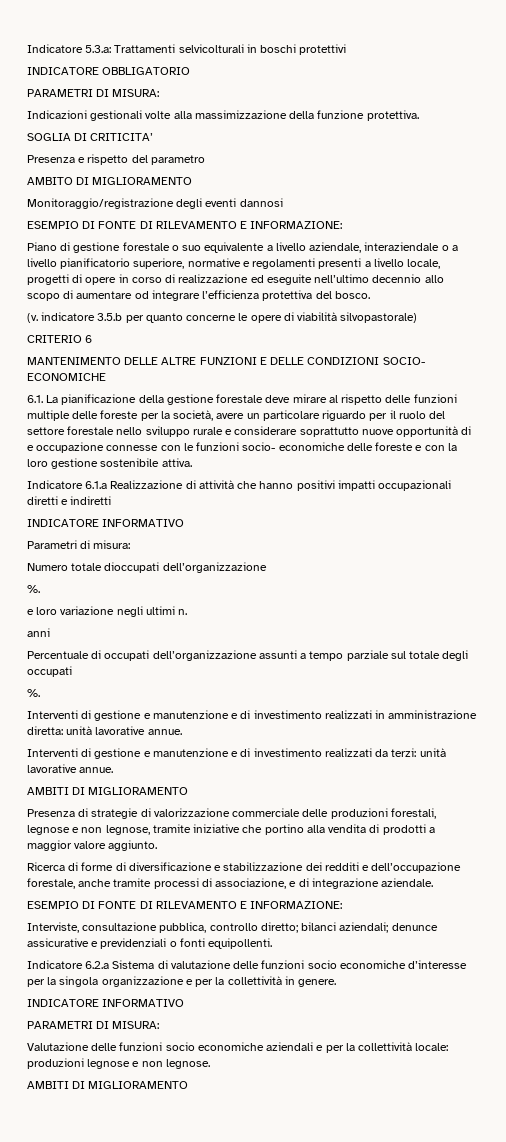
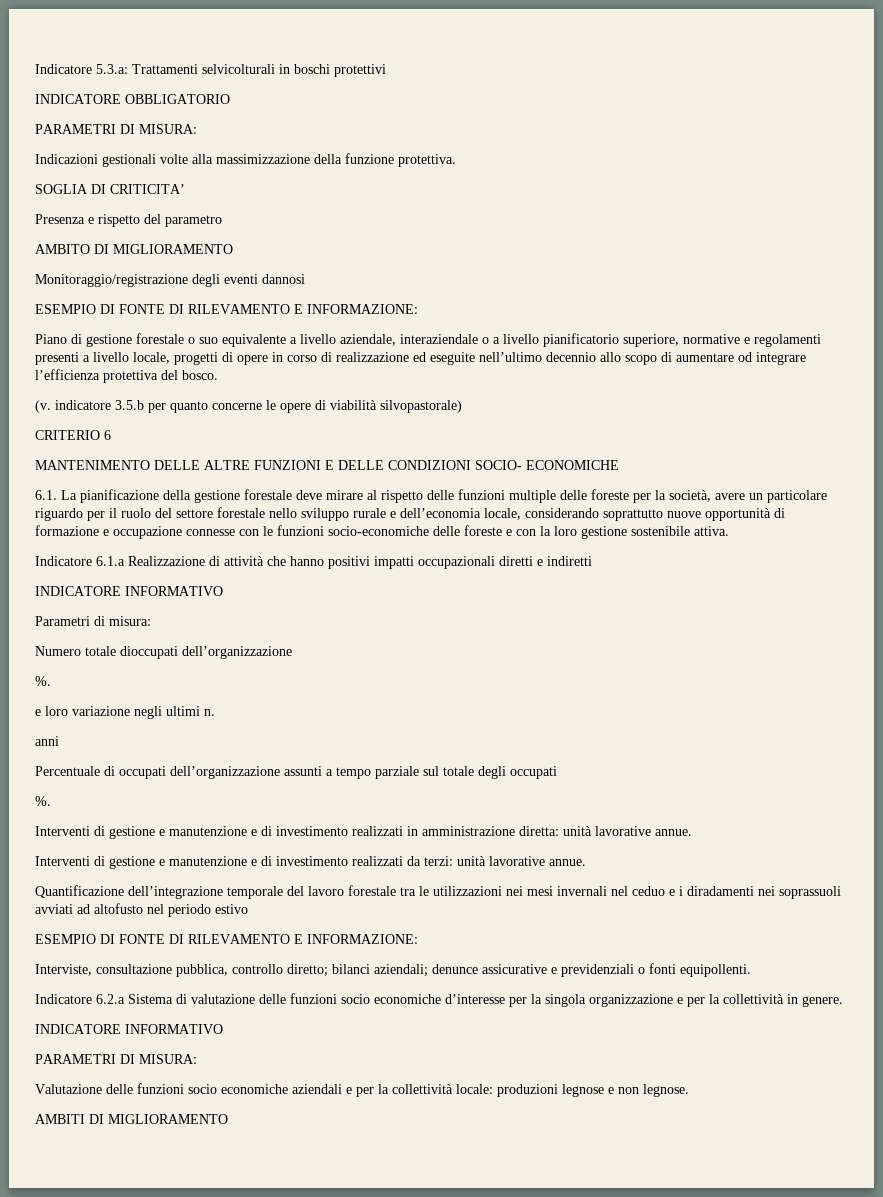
[234,426,298,435] considerare -> [400,508,599,520] dell’economia locale, considerando
(472, 430) none -> [35,525,99,536] formazione
[242,442,345,451] socio- economiche -> [328,526,429,536] socio-economiche
[27,787,189,795] [27,808,436,819] [27,824,435,835] [27,840,158,851] [27,862,462,873] [27,878,434,889] AMBITI DI MIGLIORAMENTO // Presenza di strategie di valorizzazione commerciale delle produzioni forestali, legnose e non legnose, tramite iniziative che portino alla vendita di prodotti a maggior valore aggiunto. // Ricerca di forme di diversificazione e stabilizzazione dei redditi e dell’occupazione forestale, anche tramite processi di associazione, e di integrazione aziendale. -> [35,885,841,899] [35,903,248,917] Quantificazione dell’integrazione temporale del lavoro forestale tra le utilizzazioni nei mesi invernali nel ceduo e i diradamenti nei soprassuoli avviati ad altofusto nel periodo estivo

